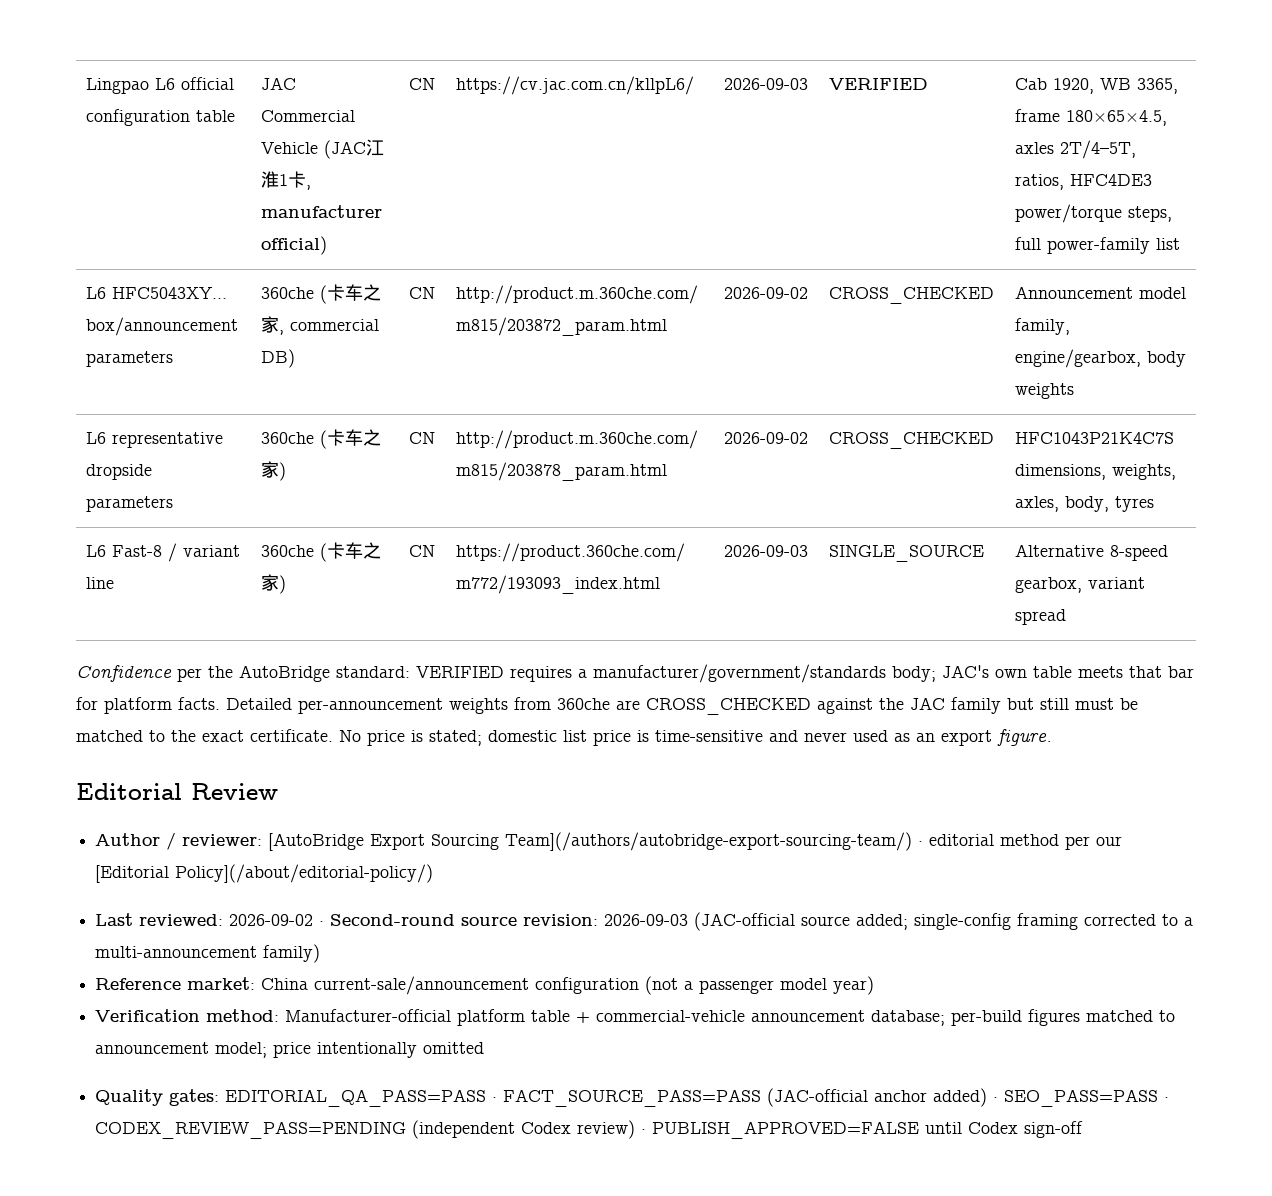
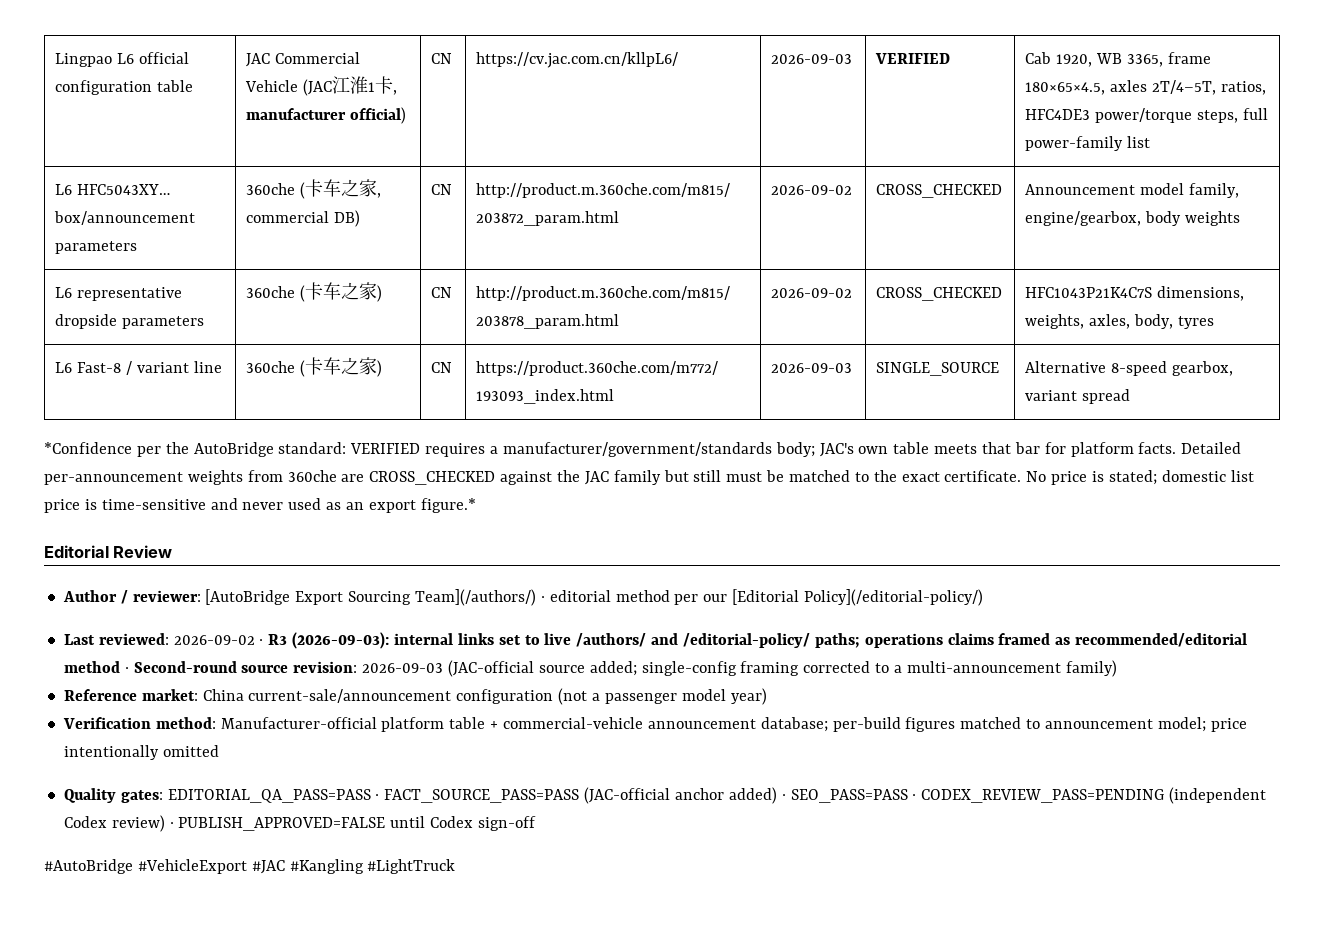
[76,665,172,682] Confidence -> [44,442,132,454] *Confidence
[997,729,1052,746] figure. -> [420,498,476,513] figure.*
[505,832,913,851] Team](/authors/autobridge-export-sourcing-team/) -> [414,589,536,606] Team](/authors/)
[175,864,434,883] Policy](/about/editorial-policy/) -> [803,589,983,606] Policy](/editorial-policy/)
(325, 923) none -> [268,632,1248,649] [63,661,129,673] R3 (2026-09-03): internal links set to live /authors/ and /editorial-policy/ paths; operations claims framed as recommended/editorial method ·
(1084, 1129) none -> [44,859,456,874] // #AutoBridge #VehicleExport #JAC #Kangling #LightTruck

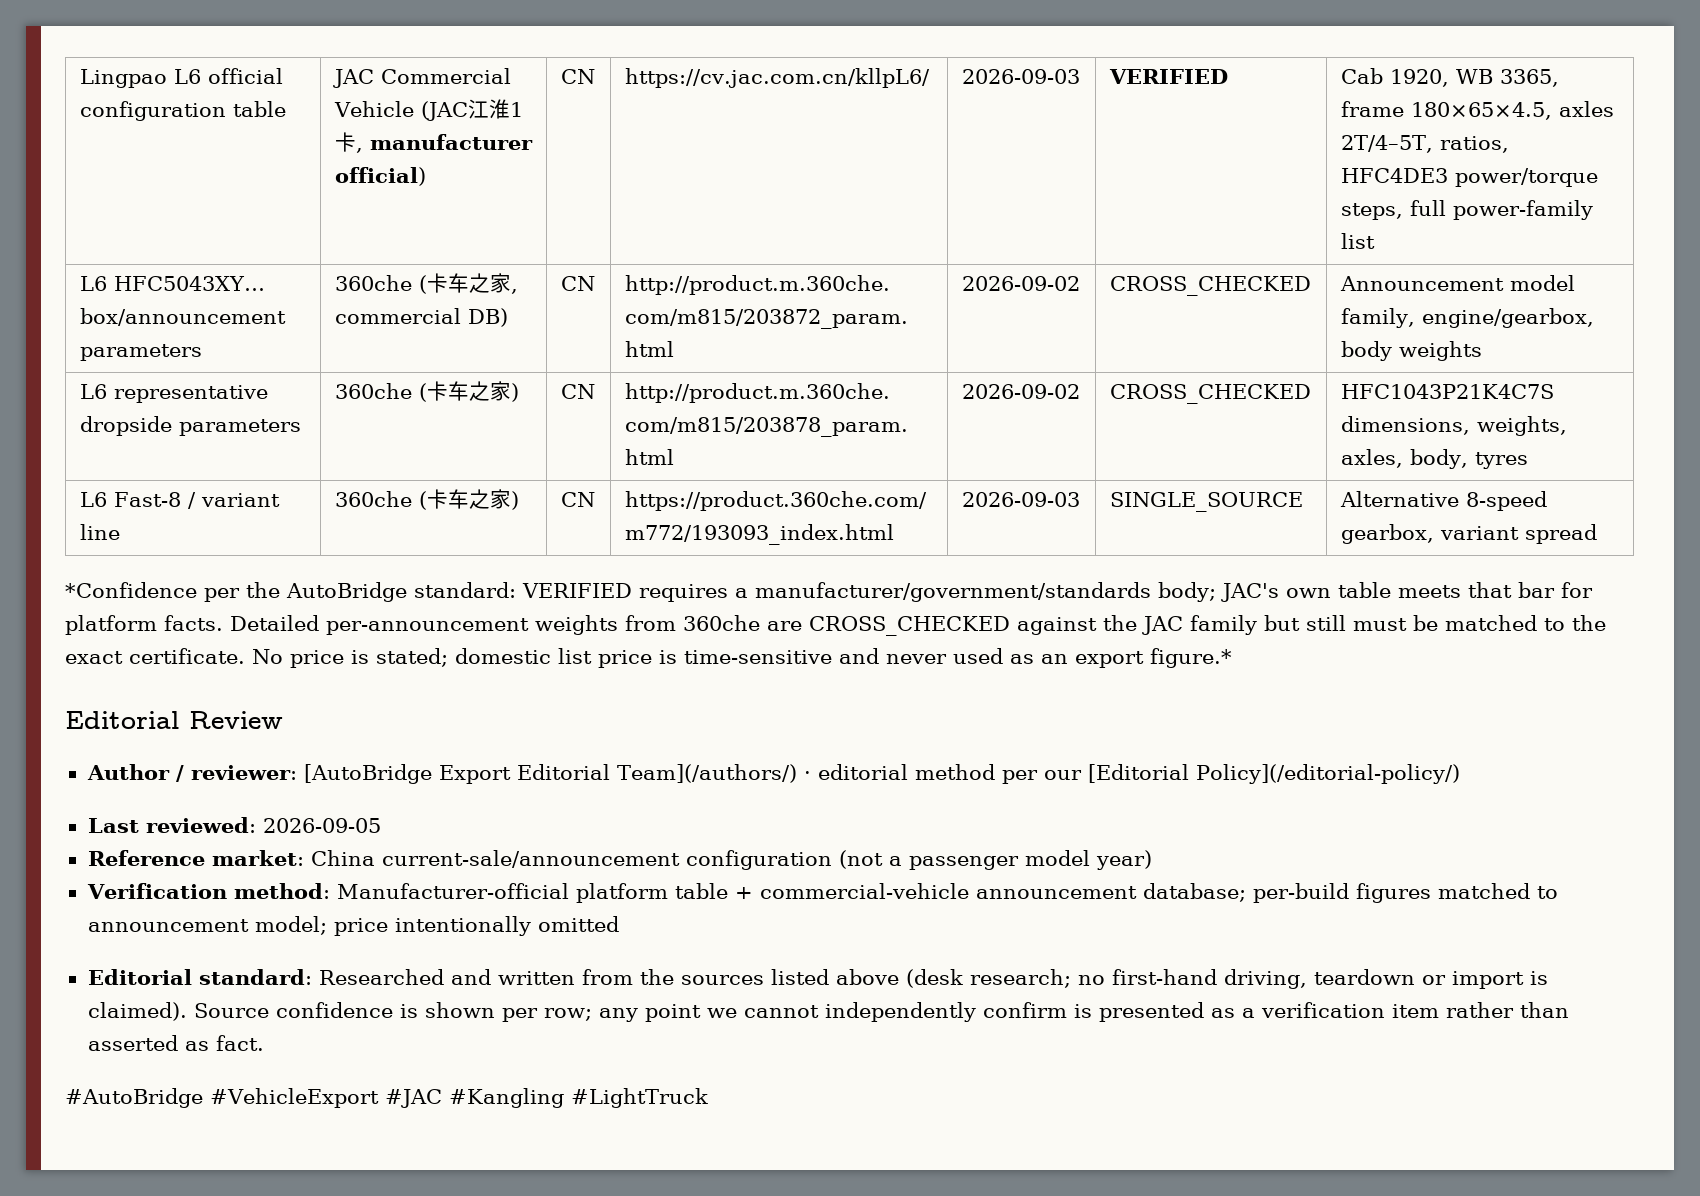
[348,591,412,605] Sourcing -> [516,764,610,780] Editorial
[173,632,1248,649] [63,660,1117,677] 2026-09-02 · R3 (2026-09-03): internal links set to live /authors/ and /editorial-policy/ paths; operations claims framed as recommended/editorial method · Second-round source revision: 2026-09-03 (JAC-official source added; single-config framing corrected to a multi-announcement family) -> [262,818,381,833] 2026-09-05
[63,787,1267,804] [63,815,536,832] Quality gates: EDITORIAL_QA_PASS=PASS · FACT_SOURCE_PASS=PASS (JAC-official anchor added) · SEO_PASS=PASS · CODEX_REVIEW_PASS=PENDING (independent Codex review) · PUBLISH_APPROVED=FALSE until Codex sign-off -> [87,969,1548,989] [87,1002,1569,1022] [87,1035,264,1051] Editorial standard: Researched and written from the sources listed above (desk research; no first-hand driving, teardown or import is claimed). Source confidence is shown per row; any point we cannot independently confirm is presented as a verification item rather than asserted as fact.

